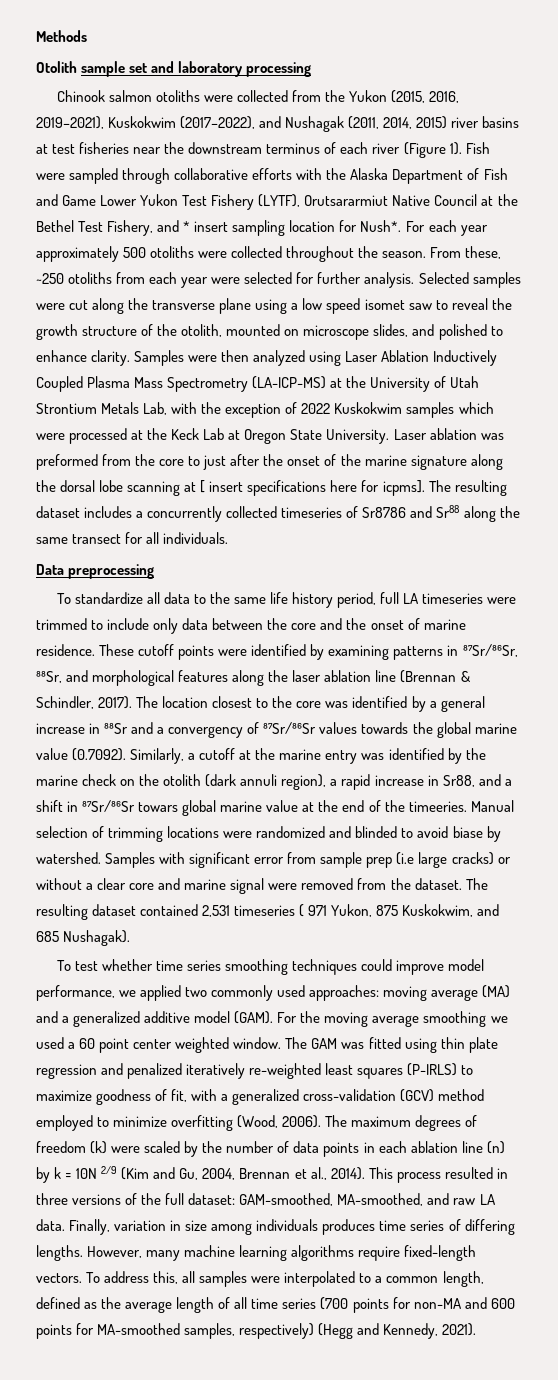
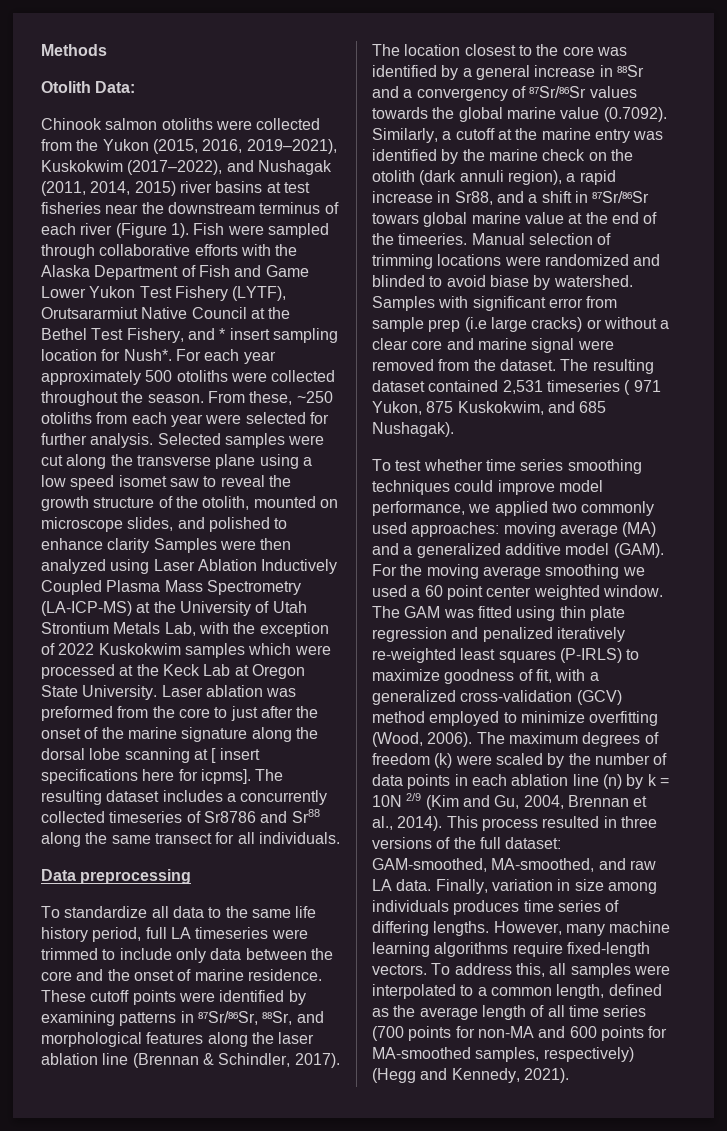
[81,61,312,77] sample set and laboratory processing -> [95,81,136,93] Data:
[91,350,131,366] clarity. -> [107,538,150,553] clarity

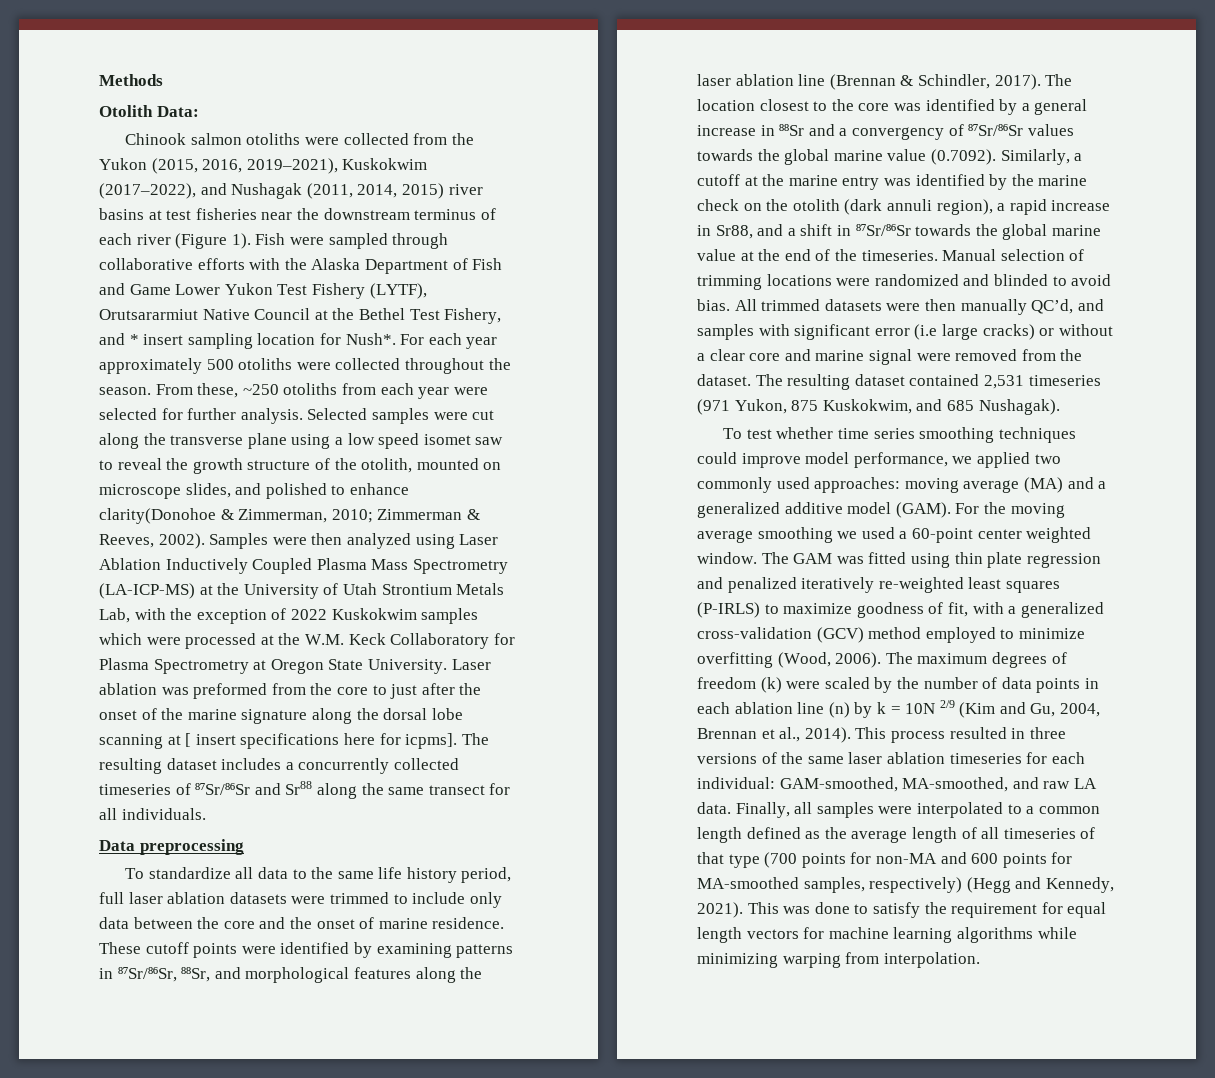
[107,538,150,553] clarity -> [99,508,480,524] [99,533,205,549] clarity(Donohoe & Zimmerman, 2010; Zimmerman & Reeves, 2002).
[162,664,231,676] Keck Lab -> [304,633,515,649] [99,658,249,674] W.M. Keck Collaboratory for Plasma Spectrometry
[203,811,256,823] Sr8786 -> [195,783,251,795] ⁸⁷Sr/⁸⁶Sr
[170,927,269,939] LA timeseries -> [128,892,287,904] laser ablation datasets
[372,213,419,224] towars -> [915,224,998,236] towards the
[398,233,468,245] timeeries. -> [861,250,938,261] timeseries.
[489,275,633,290] [372,296,618,311] [372,317,461,332] biase by watershed. Samples with significant error from sample prep -> [697,299,1104,315] [697,324,910,340] bias. All trimmed datasets were then manually QC’d, and samples with significant error
[624,380,661,395] ( 971 -> [697,399,730,415] (971
[424,585,483,600] 60 point -> [911,528,973,543] 60-point
[479,837,562,849] full dataset: -> [807,752,1085,764] [697,777,775,789] same laser ablation timeseries for each individual:
[491,879,657,894] [372,900,620,915] [372,921,671,936] [372,942,650,957] [372,963,545,977] variation in size among individuals produces time series of differing lengths. However, many machine learning algorithms require fixed-length vectors. To address this, -> (790, 810) none
[556,984,605,999] length, -> [697,827,742,843] length
[568,1005,647,1017] time series -> [1003,827,1096,839] [697,852,760,868] timeseries of that type
(569, 1075) none -> [747,902,1107,918] [697,927,1077,943] [697,952,980,968] This was done to satisfy the requirement for equal length vectors for machine learning algorithms while minimizing warping from interpolation.

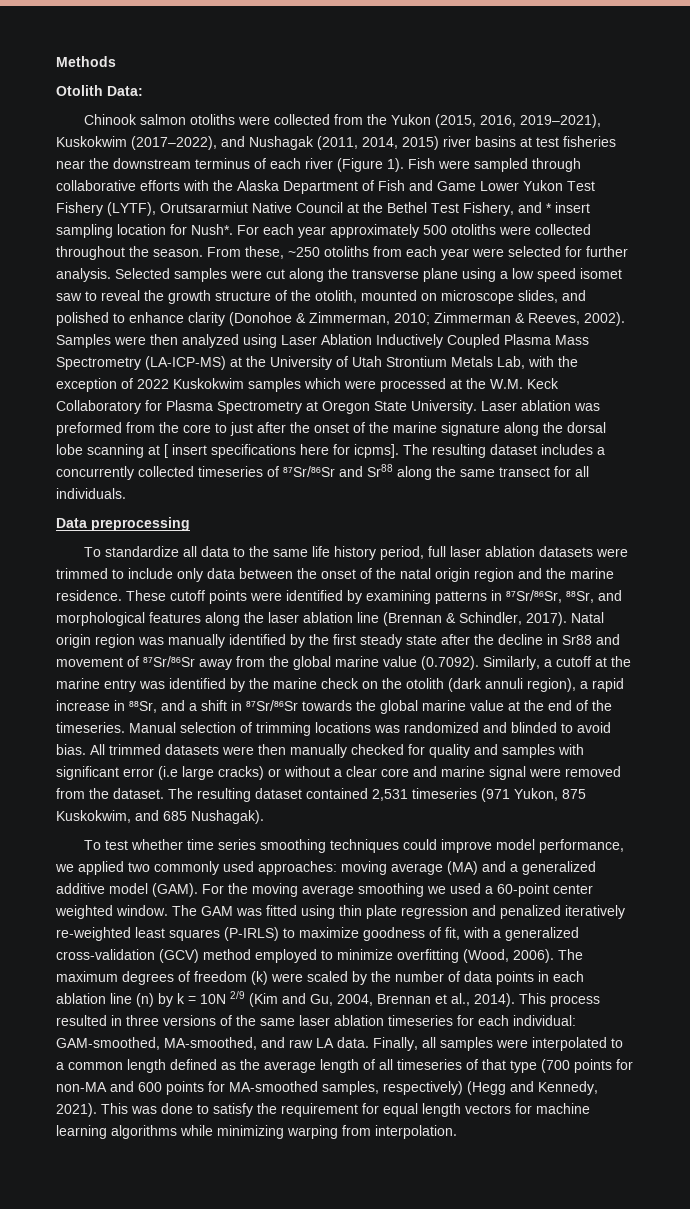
[99,508,216,524] clarity(Donohoe -> [188,312,292,326] clarity (Donohoe
[223,917,375,929] core and the onset of -> [321,568,566,582] onset of the natal origin region and the
[1045,74,1073,86] [697,99,1088,115] [697,124,1074,140] [697,149,753,161] The location closest to the core was identified by a general increase in ⁸⁸Sr and a convergency of ⁸⁷Sr/⁸⁶Sr values towards -> [571,612,604,623] [56,634,620,648] [56,656,265,670] Natal origin region was manually identified by the first steady state after the decline in Sr88 and movement of ⁸⁷Sr/⁸⁶Sr away from
[715,225,753,239] Sr88, -> [129,701,157,713] ⁸⁸Sr,
[836,278,871,286] were -> [374,725,400,733] was
[1031,299,1074,314] QC’d, -> [351,744,470,758] checked for quality

